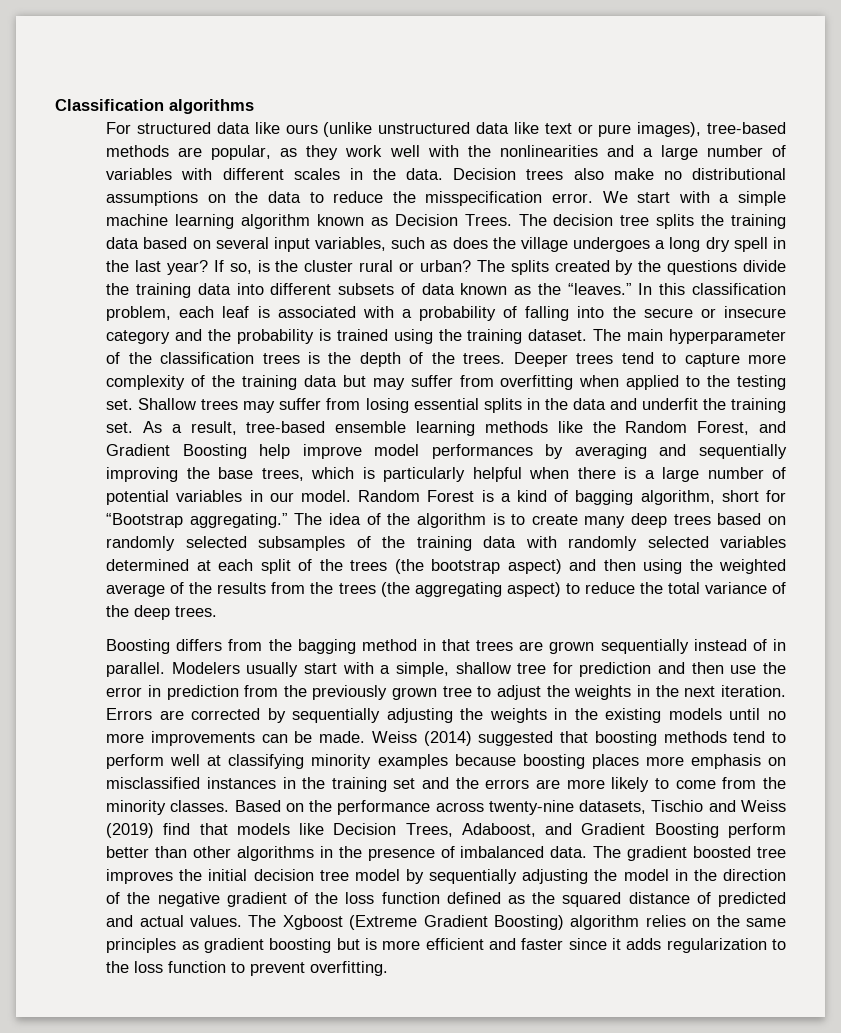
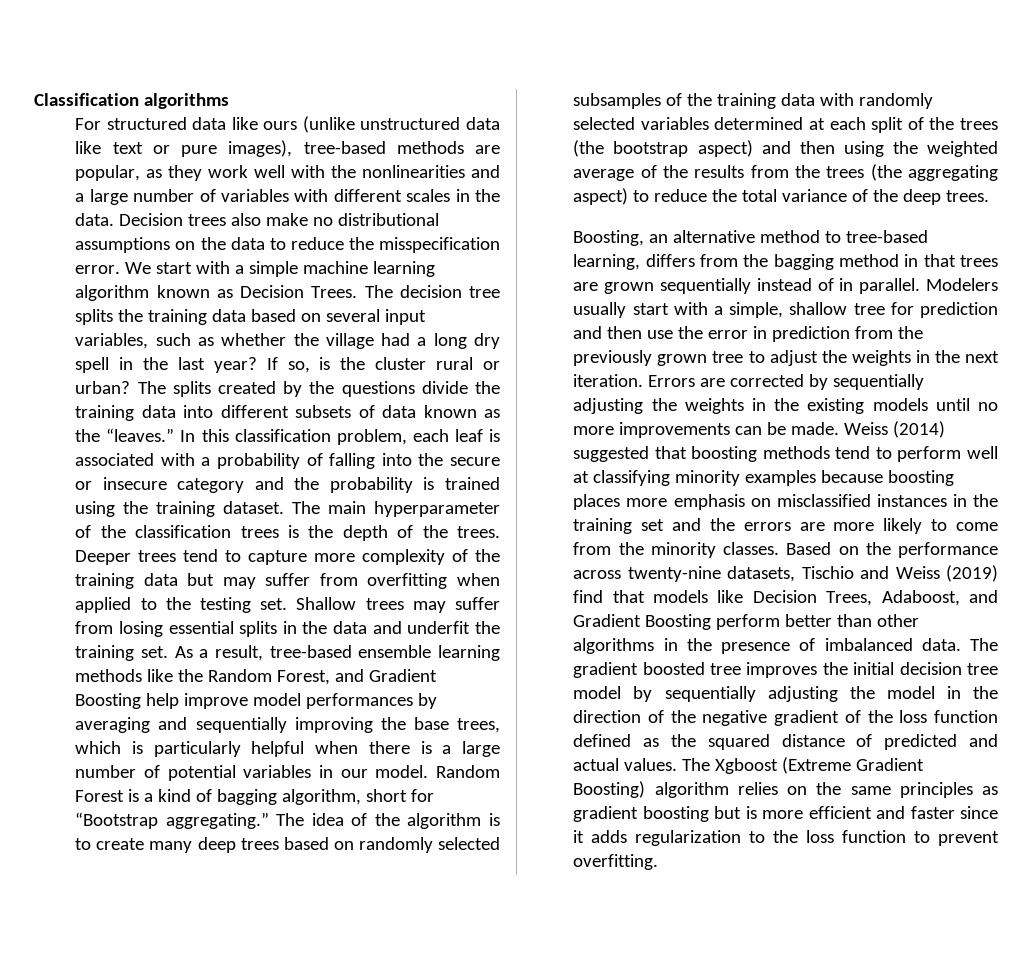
[452,237,488,249] does -> [221,333,287,346] whether
[573,237,651,252] undergoes -> [381,333,411,346] had
[106,639,171,654] Boosting -> [573,230,929,246] [573,254,641,270] Boosting, an alternative method to tree-based learning,

